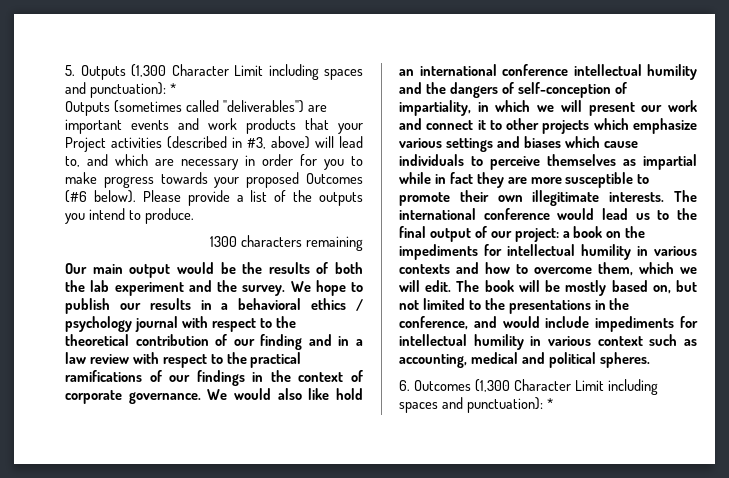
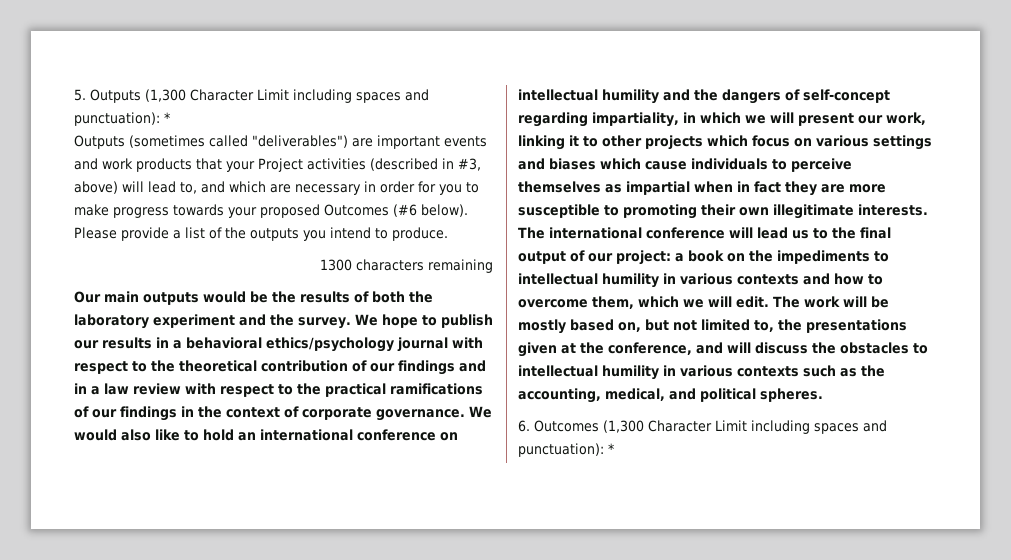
[129,264,171,278] output -> [143,292,199,305] outputs
[90,280,110,292] lab -> [74,314,149,329] laboratory
[311,298,363,311] [65,316,132,332] ethics / psychology -> [266,337,394,352] ethics/psychology
[260,334,303,350] finding -> [398,360,455,375] findings
(330, 394) none -> [184,430,199,441] to
(568, 70) none -> [440,432,458,441] on
[517,82,627,98] self-conception of -> [803,89,890,103] [518,112,588,127] self-concept regarding
[668,100,697,112] [399,118,474,130] work and connect -> [885,112,926,125] [518,135,565,150] work, linking
[633,118,697,134] emphasize -> [752,135,812,147] focus on
[399,172,431,184] while -> [694,181,733,193] when
[399,192,450,206] promote -> [623,204,697,219] promoting
[557,208,595,220] would -> [729,227,753,238] will
[484,244,502,256] for -> [874,251,889,262] to
[484,280,514,292] book -> [804,296,840,308] work
[468,300,481,310] to -> [754,320,774,332] to,
[594,300,606,310] in -> [518,342,576,357] given at
[502,316,698,332] [399,334,643,350] would include impediments for intellectual humility in various context -> [727,342,928,354] [518,365,799,380] will discuss the obstacles to intellectual humility in various contexts
[399,352,518,368] accounting, medical -> [861,365,885,377] [518,388,665,403] the accounting, medical,

